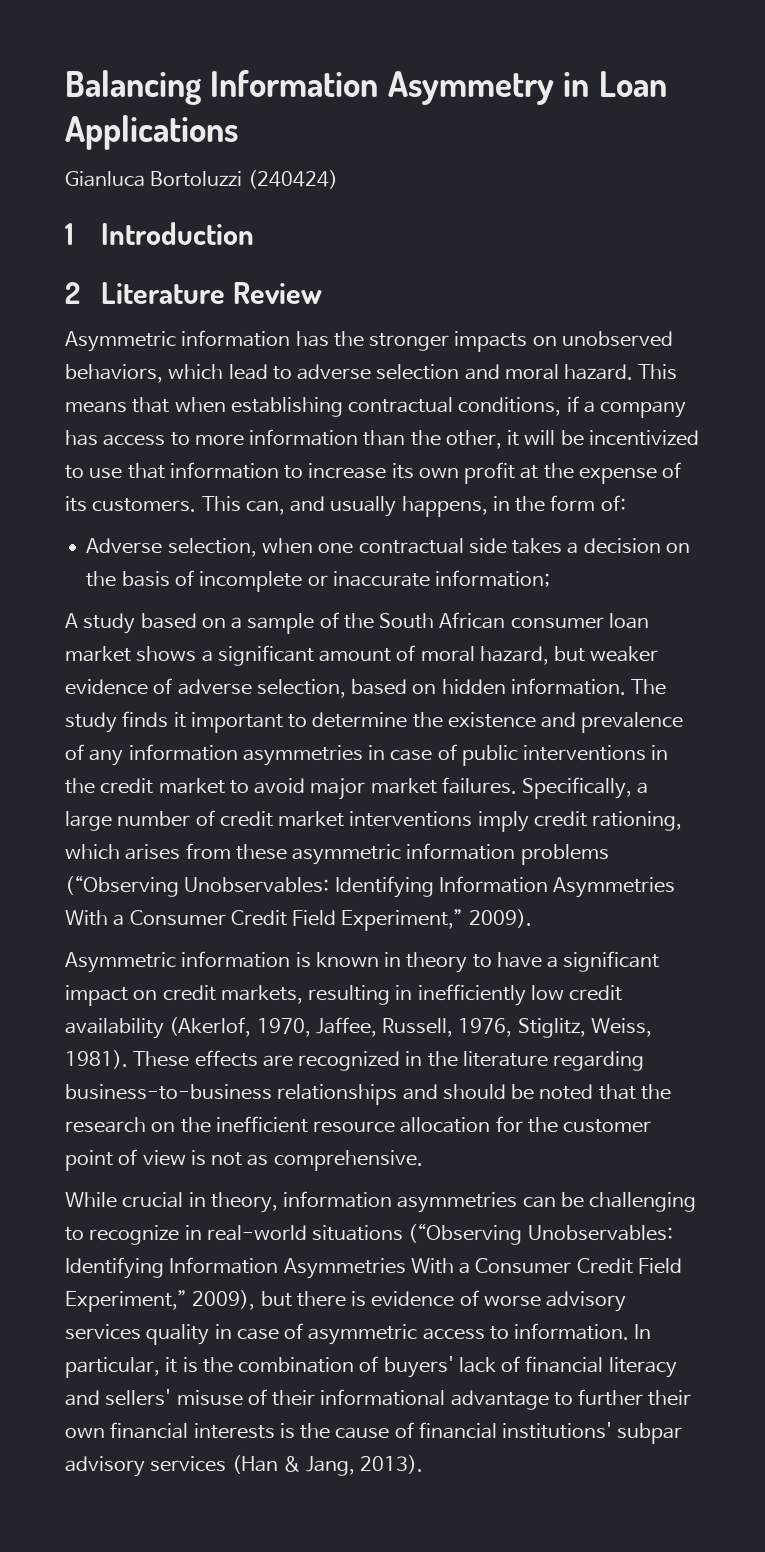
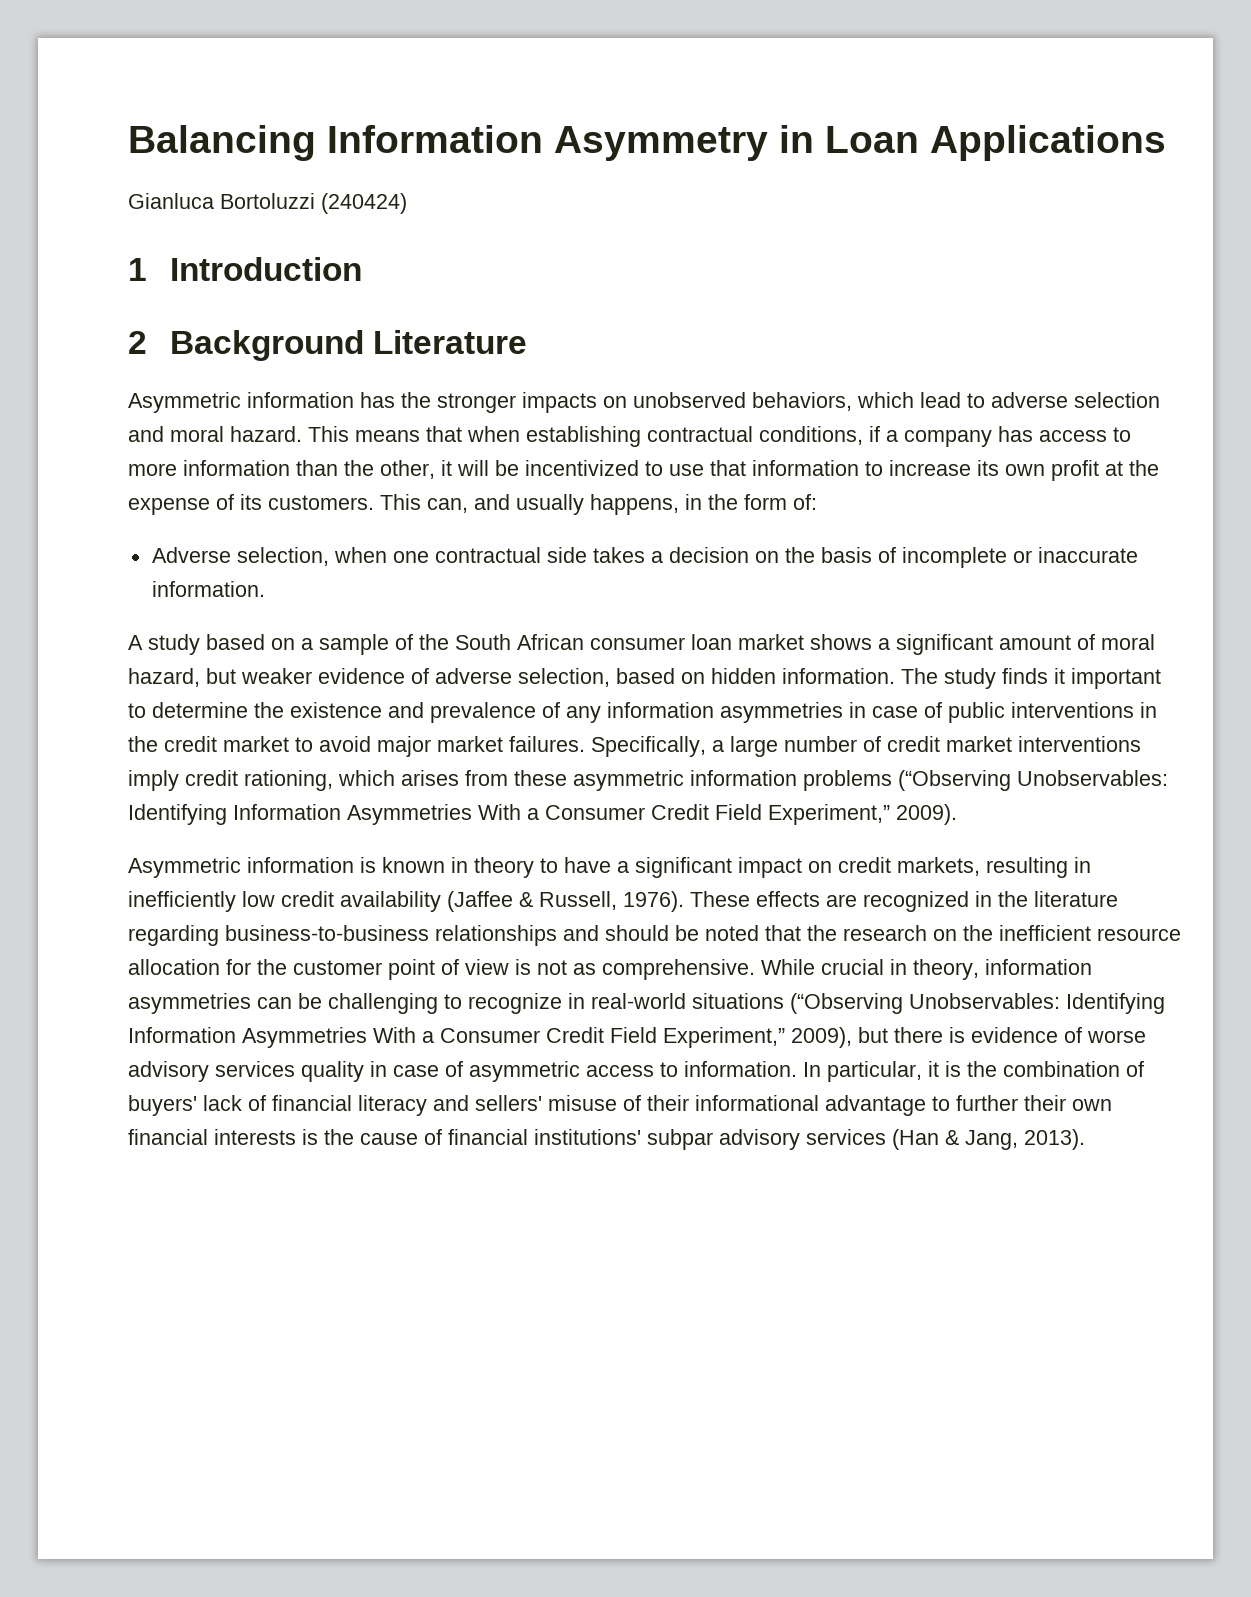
(80, 293) none -> [170,330,365,361] Background
[233,282,323,304] Review -> (528, 342) none
[435,570,551,587] information; -> [151,581,265,597] information.
[169,1017,652,1038] [65,1050,128,1069] (Akerlof, 1970, Jaffee, Russell, 1976, Stiglitz, Weiss, 1981). -> [447,891,684,912] (Jaffee & Russell, 1976).
(423, 1160) // -> (755, 969) none

